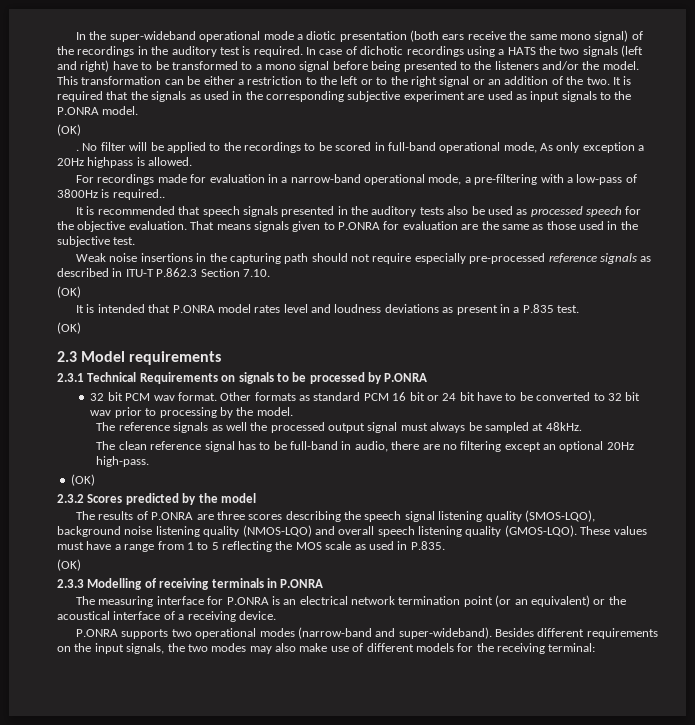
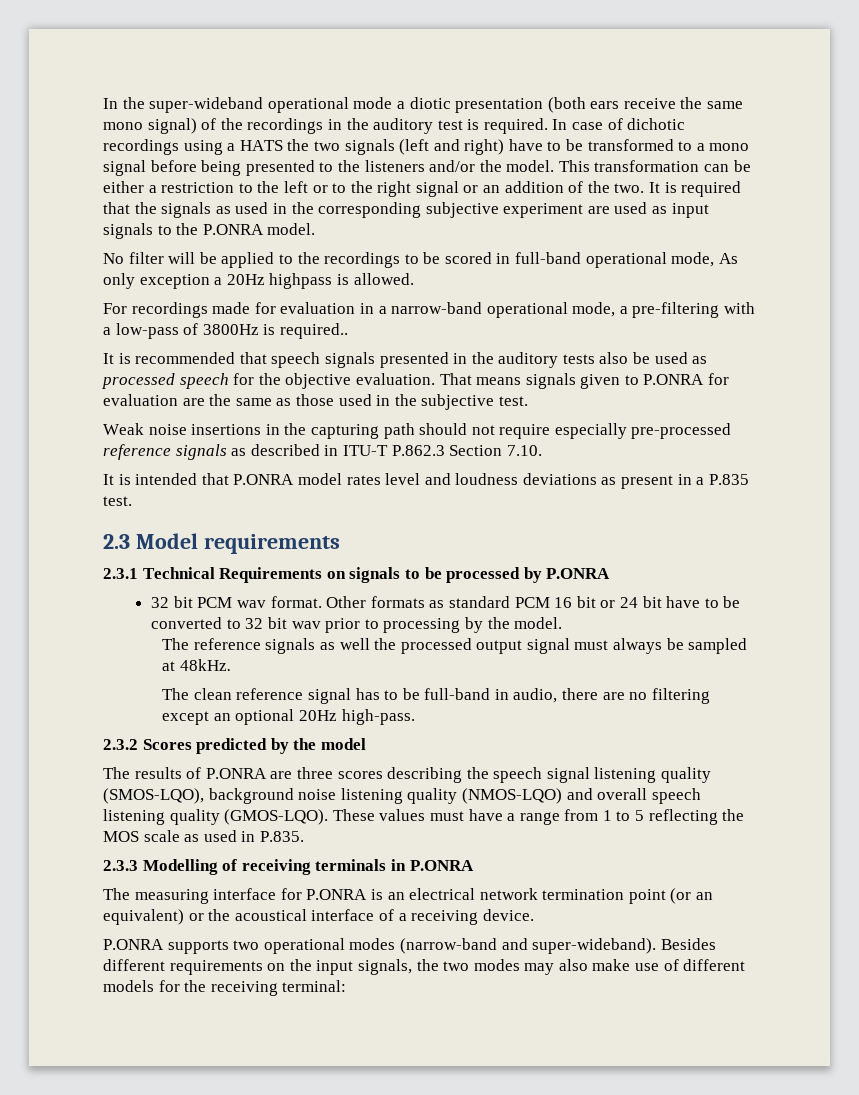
[57,124,81,136] [76,149,80,151] (OK) // . -> (316, 229) none
[57,286,81,298] // (OK) -> (542, 450) none
[57,322,81,334] // (OK) -> (132, 501) none
[70,474,95,486] // (OK) -> (415, 717) none
[57,559,81,571] // (OK) -> (304, 836) none

